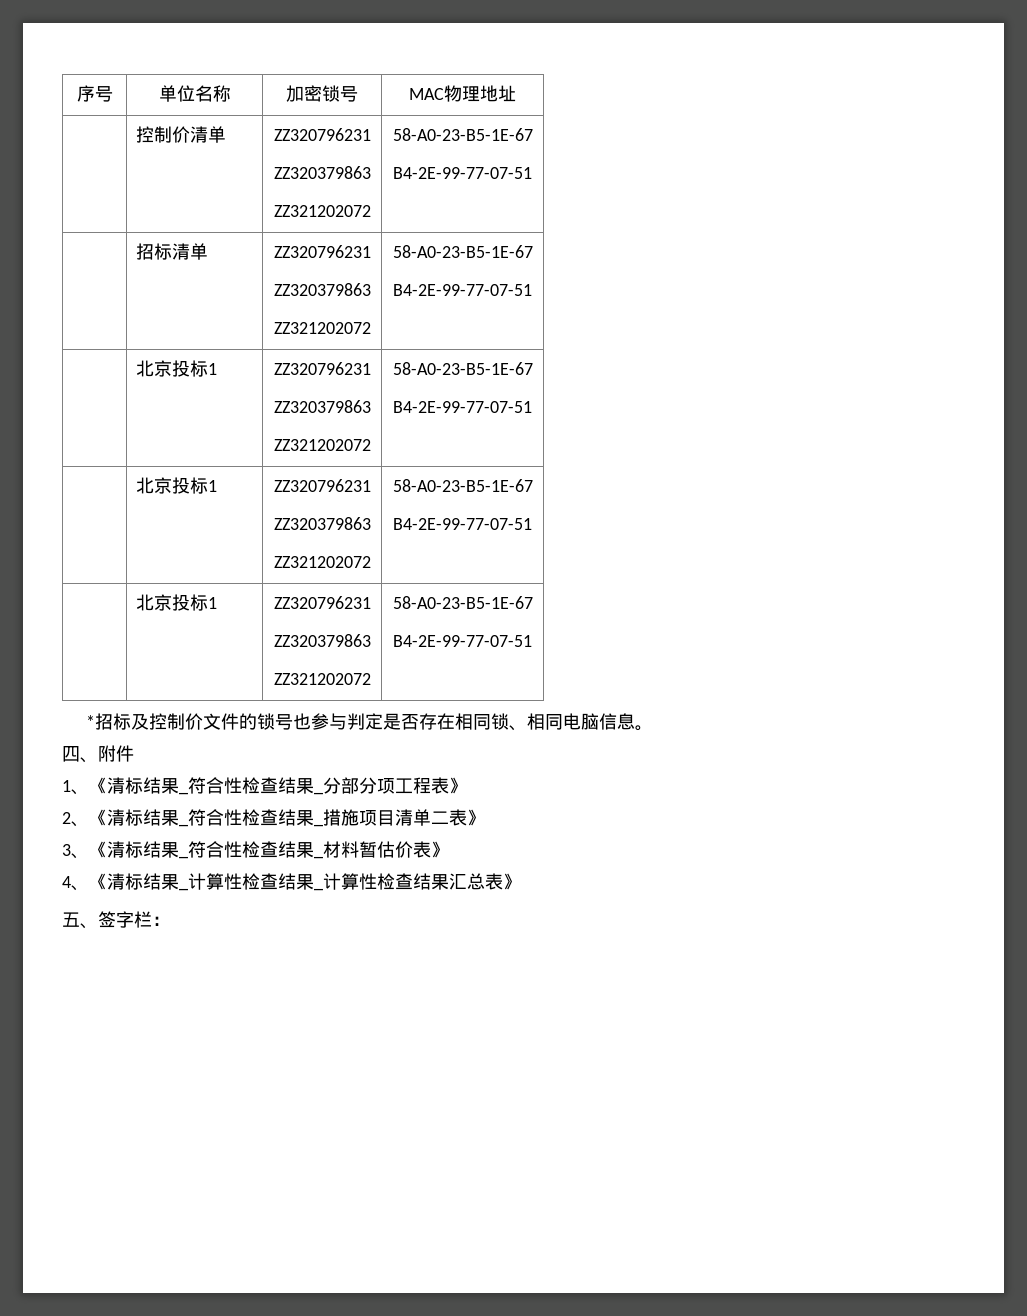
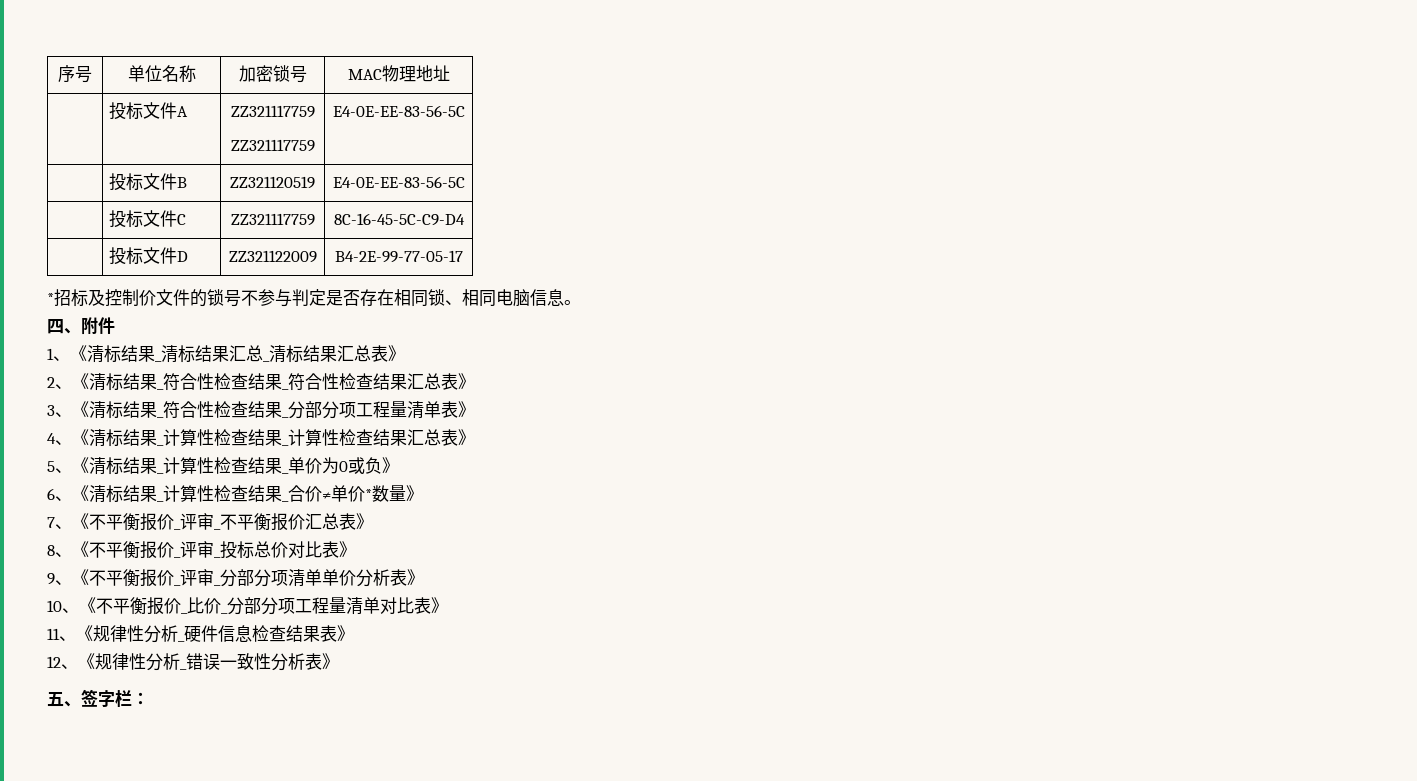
[136,126,227,143] [273,128,371,141] [273,166,371,179] [273,205,371,217] [392,128,533,141] [393,167,532,179] [136,243,209,260] [273,245,371,258] [273,283,371,296] [273,322,371,334] [392,245,533,258] [393,284,532,296] [136,360,218,377] [273,362,371,375] [273,400,371,413] [273,439,371,451] [392,362,533,375] [393,401,532,413] [136,477,218,494] [273,479,371,492] [273,517,371,530] [273,556,371,568] [392,479,533,492] [393,518,532,530] [136,594,218,611] [273,596,371,609] [273,634,371,647] [273,673,371,685] [392,596,533,609] [393,635,532,647] 控制价清单 | ZZ320796231 // ZZ320379863 // ZZ321202072 | 58-A0-23-B5-1E-67 // B4-2E-99-77-07-51 // | 招标清单 | ZZ320796231 // ZZ320379863 // ZZ321202072 | 58-A0-23-B5-1E-67 // B4-2E-99-77-07-51 // | 北京投标1 | ZZ320796231 // ZZ320379863 // ZZ321202072 | 58-A0-23-B5-1E-67 // B4-2E-99-77-07-51 // | 北京投标1 | ZZ320796231 // ZZ320379863 // ZZ321202072 | 58-A0-23-B5-1E-67 // B4-2E-99-77-07-51 // | 北京投标1 | ZZ320796231 // ZZ320379863 // ZZ321202072 | 58-A0-23-B5-1E-67 // B4-2E-99-77-07-51 -> [109,102,189,120] [230,105,315,118] [230,139,315,152] [332,105,465,117] [109,173,188,191] [230,176,315,189] [332,176,465,188] [109,210,187,228] [230,213,315,226] [333,213,465,226] [109,247,189,265] [228,250,317,263] [334,250,463,263] 投标文件A | ZZ321117759 // ZZ321117759 | E4-0E-EE-83-56-5C // | 投标文件B | ZZ321120519 | E4-0E-EE-83-56-5C // | 投标文件C | ZZ321117759 | 8C-16-45-5C-C9-D4 // | 投标文件D | ZZ321122009 | B4-2E-99-77-05-17
[293,713,312,730] 也 -> [241,290,258,306] 不
[188,777,431,795] 符合性检查结果_分部分项工程 -> [161,345,371,363] 清标结果汇总_清标结果汇总
[323,809,449,826] 措施项目清单二 -> [288,373,441,391] 符合性检查结果汇总
[323,841,413,858] 材料暂估价 -> [288,401,441,419] 分部分项工程量清单
(521, 881) none -> [47,457,399,475] [47,485,423,503] [47,513,373,531] [47,541,356,559] [47,569,424,587] [47,597,448,615] [47,625,354,643] [47,653,339,671] // 5、《清标结果_计算性检查结果_单价为0或负》 // 6、《清标结果_计算性检查结果_合价≠单价*数量》 // 7、《不平衡报价_评审_不平衡报价汇总表》 // 8、《不平衡报价_评审_投标总价对比表》 // 9、《不平衡报价_评审_分部分项清单单价分析表》 // 10、《不平衡报价_比价_分部分项工程量清单对比表》 // 11、《规律性分析_硬件信息检查结果表》 // 12、《规律性分析_错误一致性分析表》

